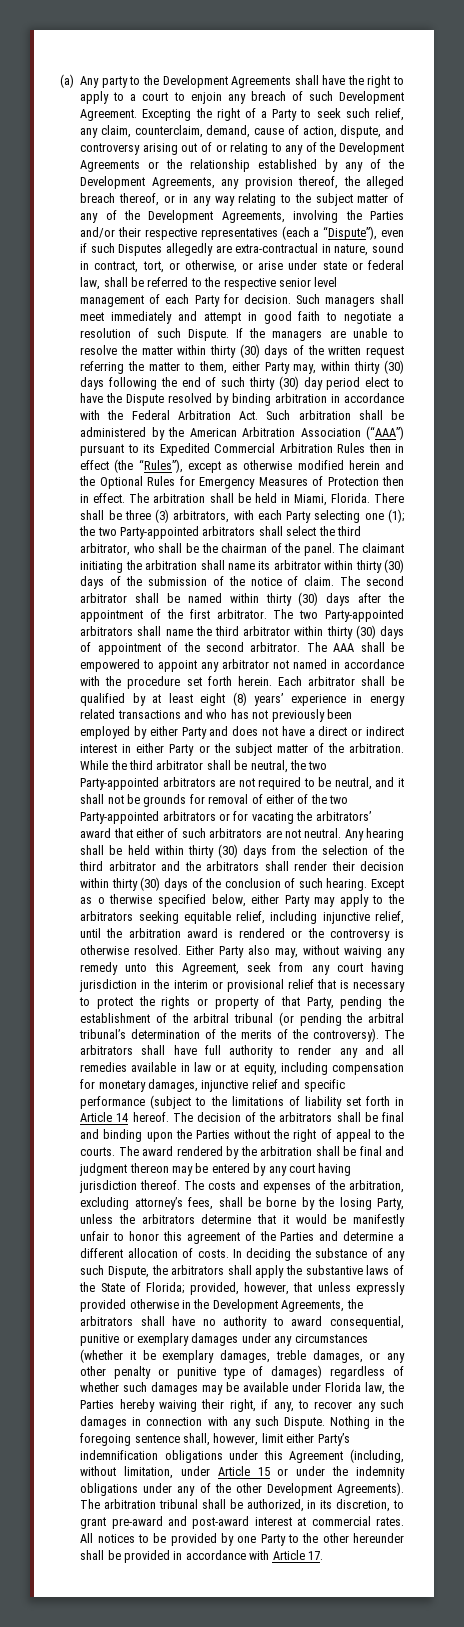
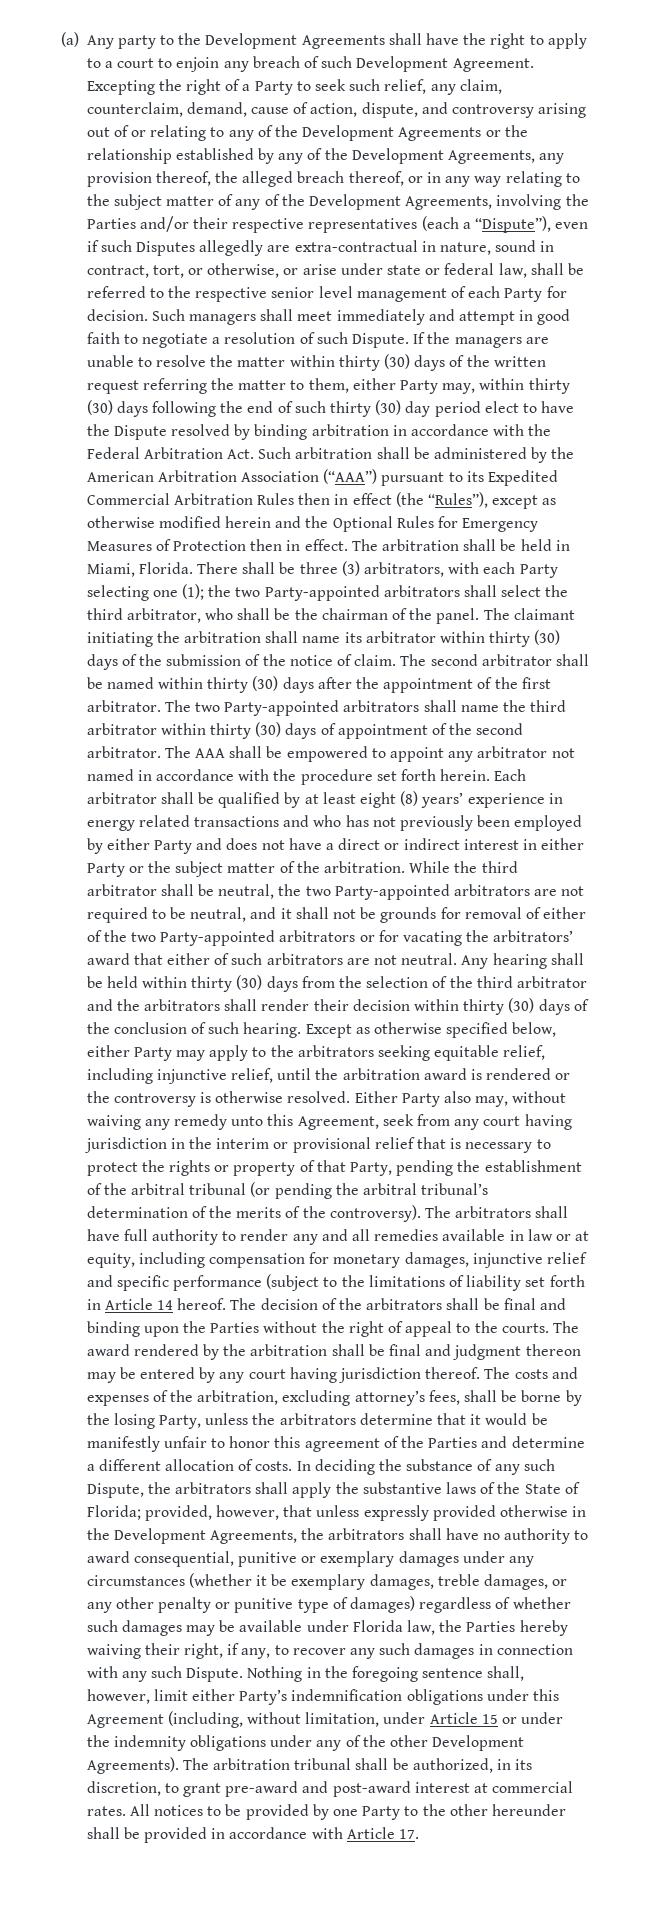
[97,894,153,904] o therwise -> [374,1022,443,1034] otherwise

